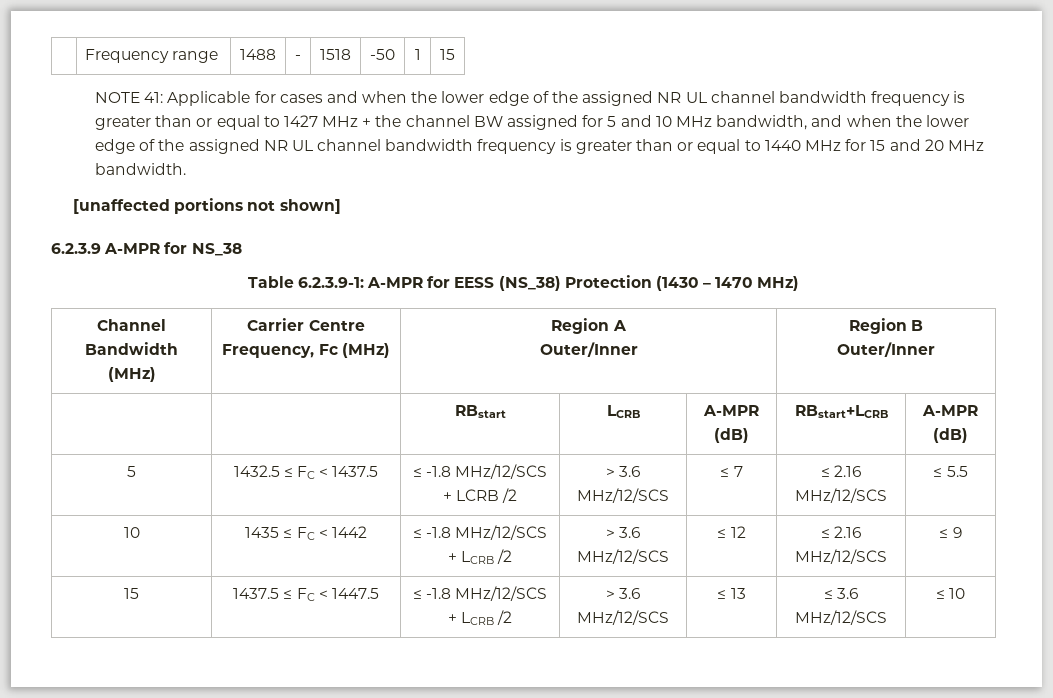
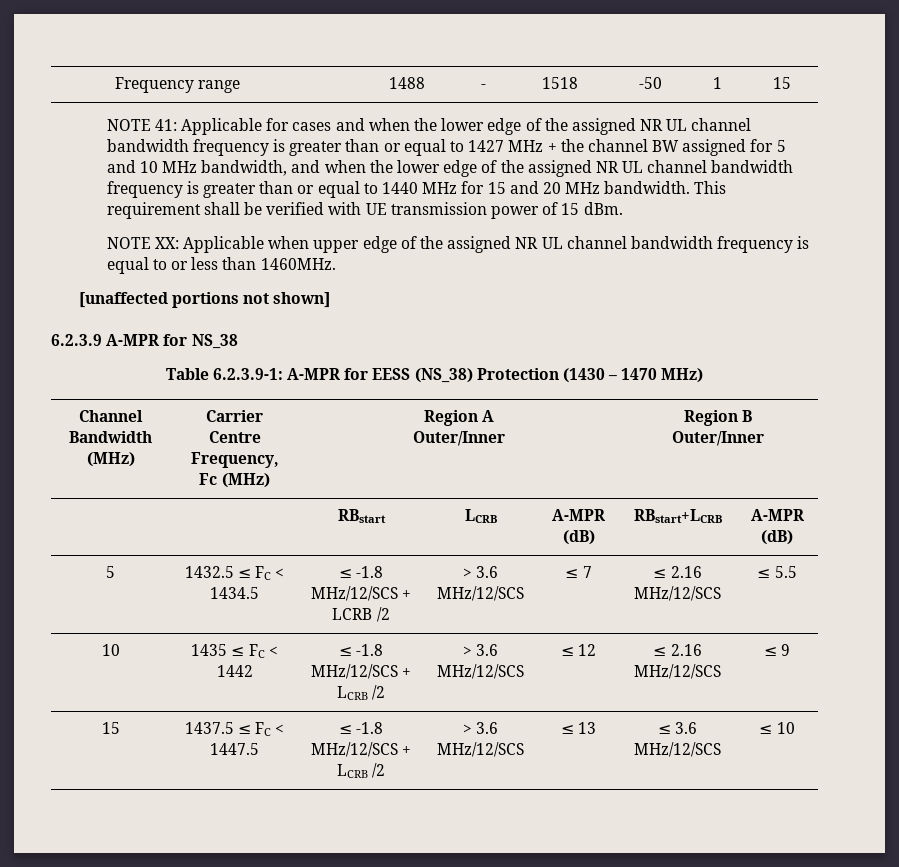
(187, 169) none -> [694,181,727,194] [106,202,623,219] [106,236,810,253] [106,257,336,274] This requirement shall be verified with UE transmission power of 15 dBm. // NOTE XX: Applicable when upper edge of the assigned NR UL channel bandwidth frequency is equal to or less than 1460MHz.
[332,466,379,477] 1437.5 -> [210,587,259,599] 1434.5

